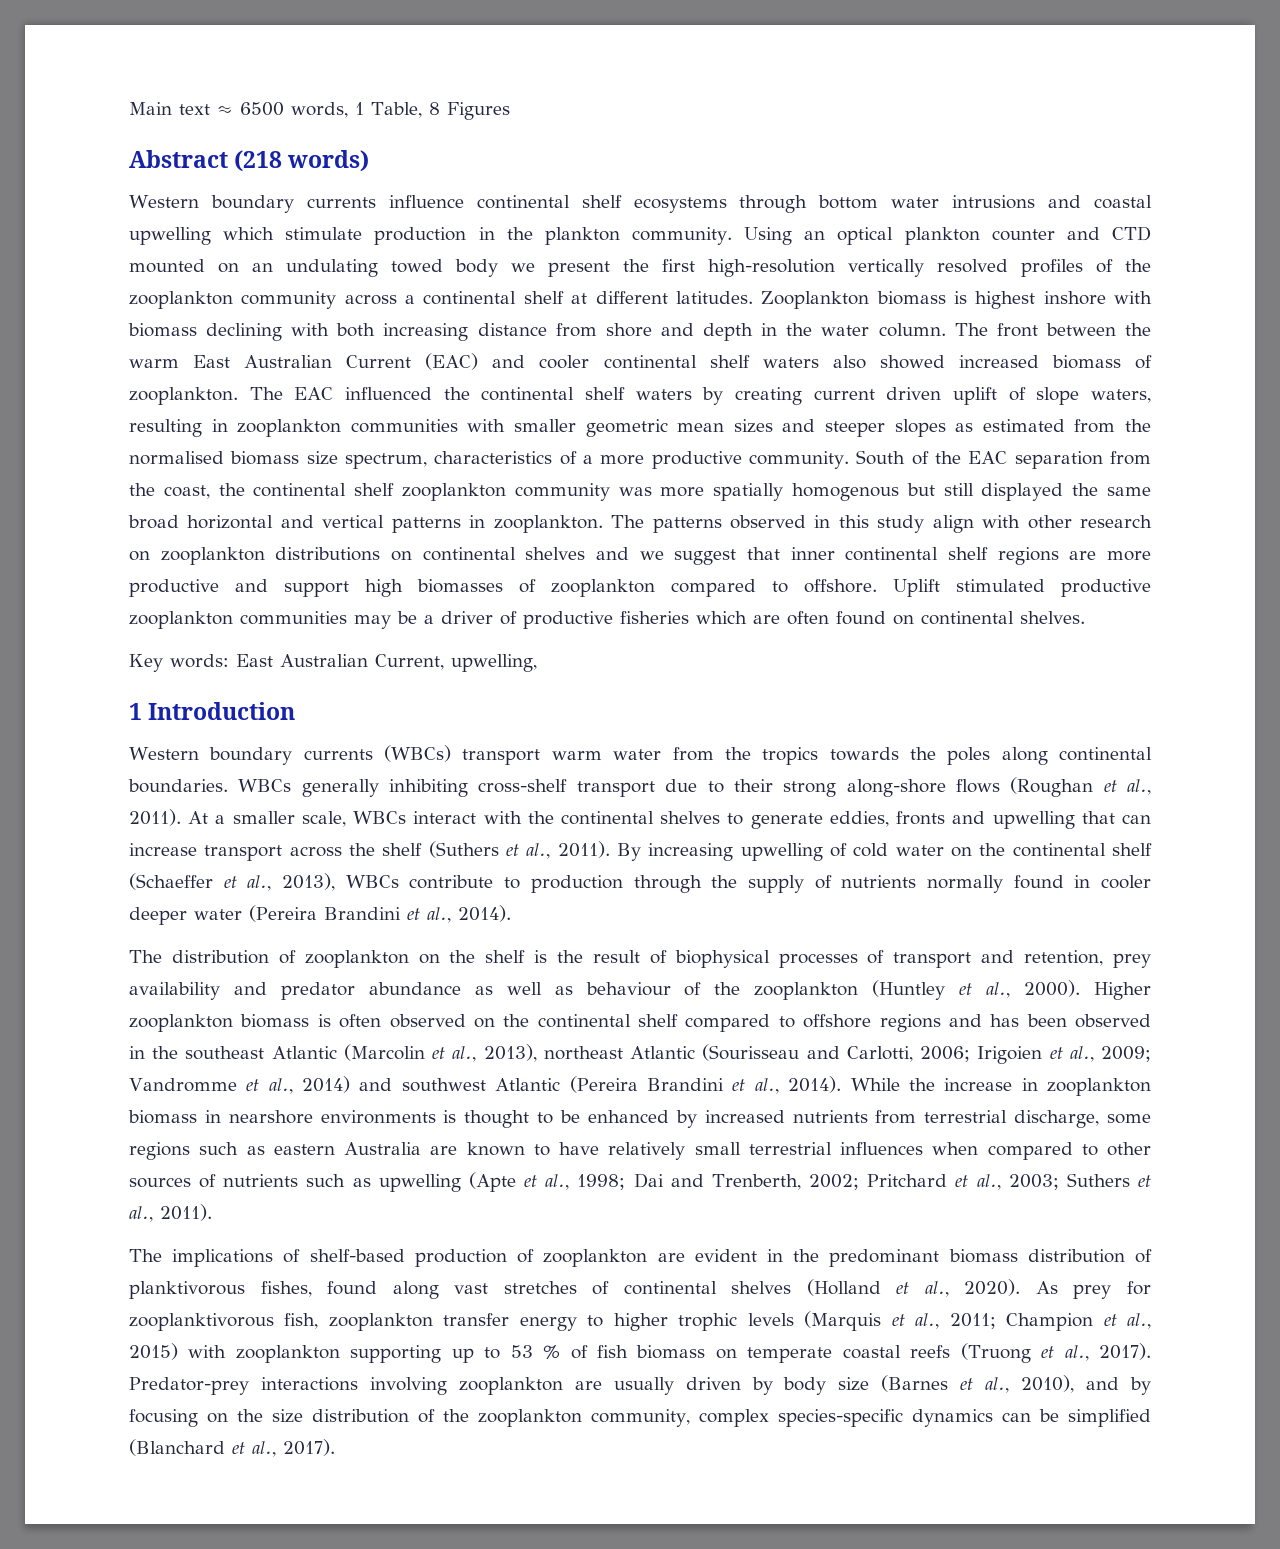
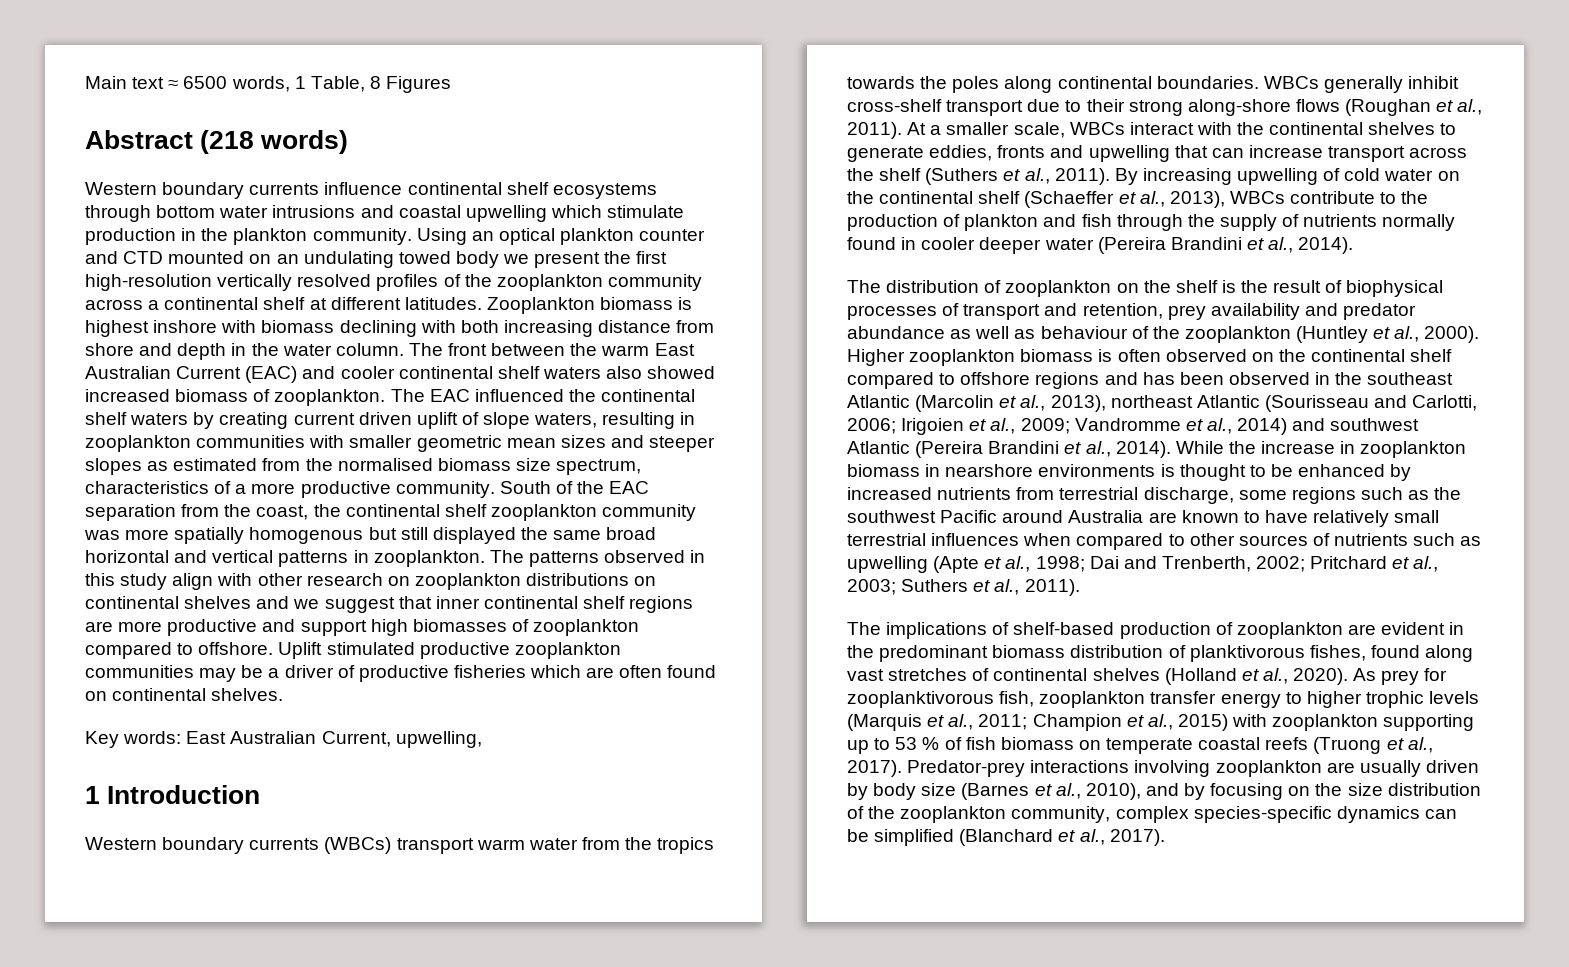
[389,779,469,797] inhibiting -> [1408,76,1460,89] inhibit
[530,875,623,893] production -> [1401,191,1429,204] [847,214,1112,231] the production of plankton and fish
[273,1144,335,1155] eastern -> [1434,487,1462,500] [847,510,1064,523] the southwest Pacific around

